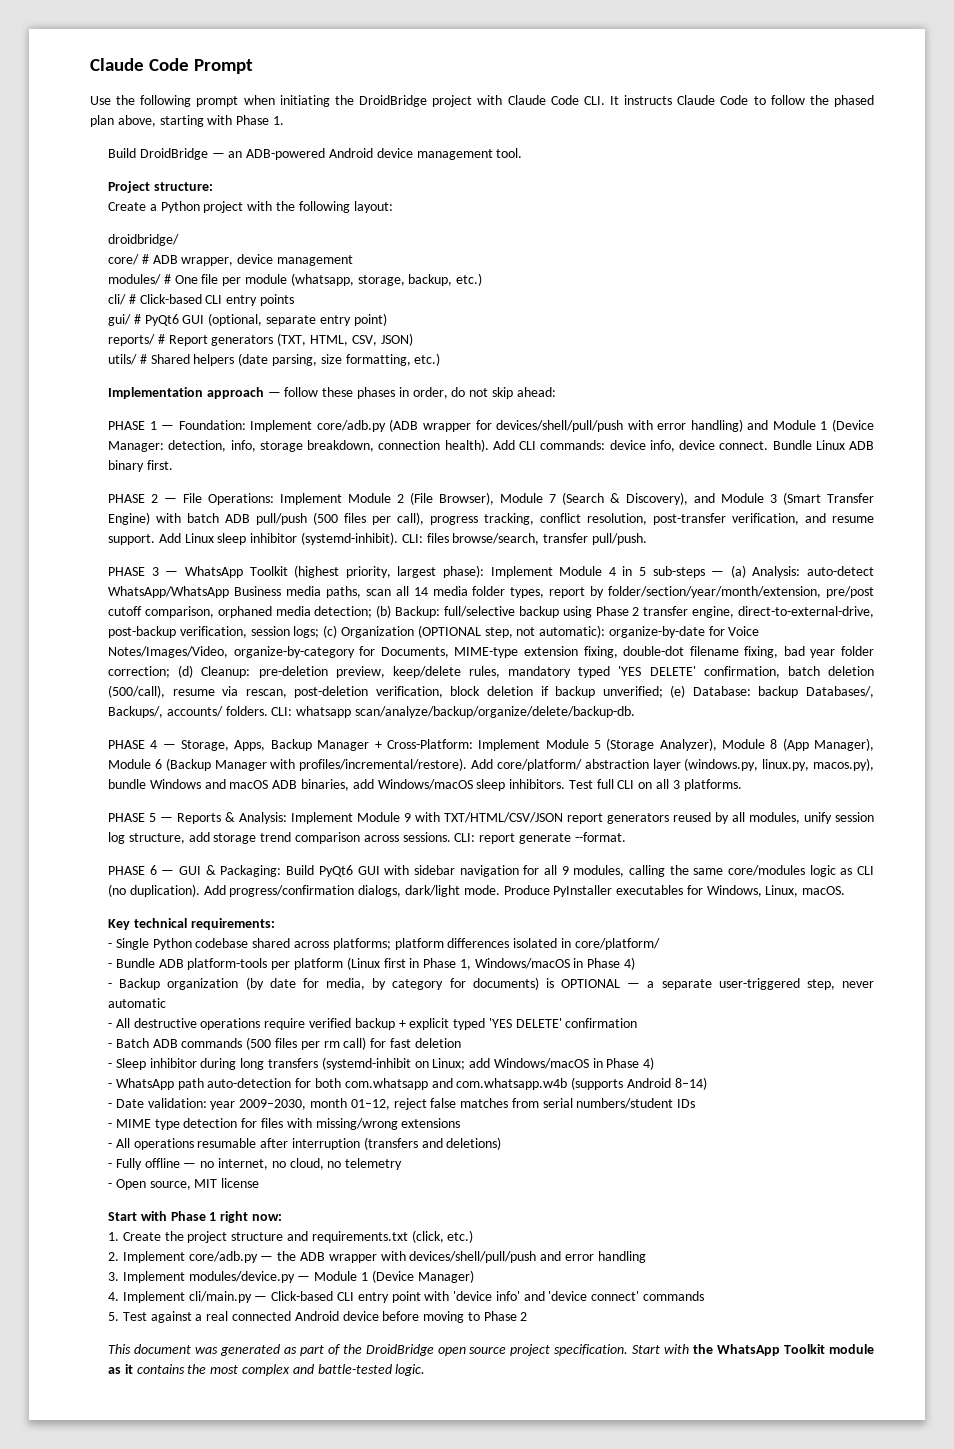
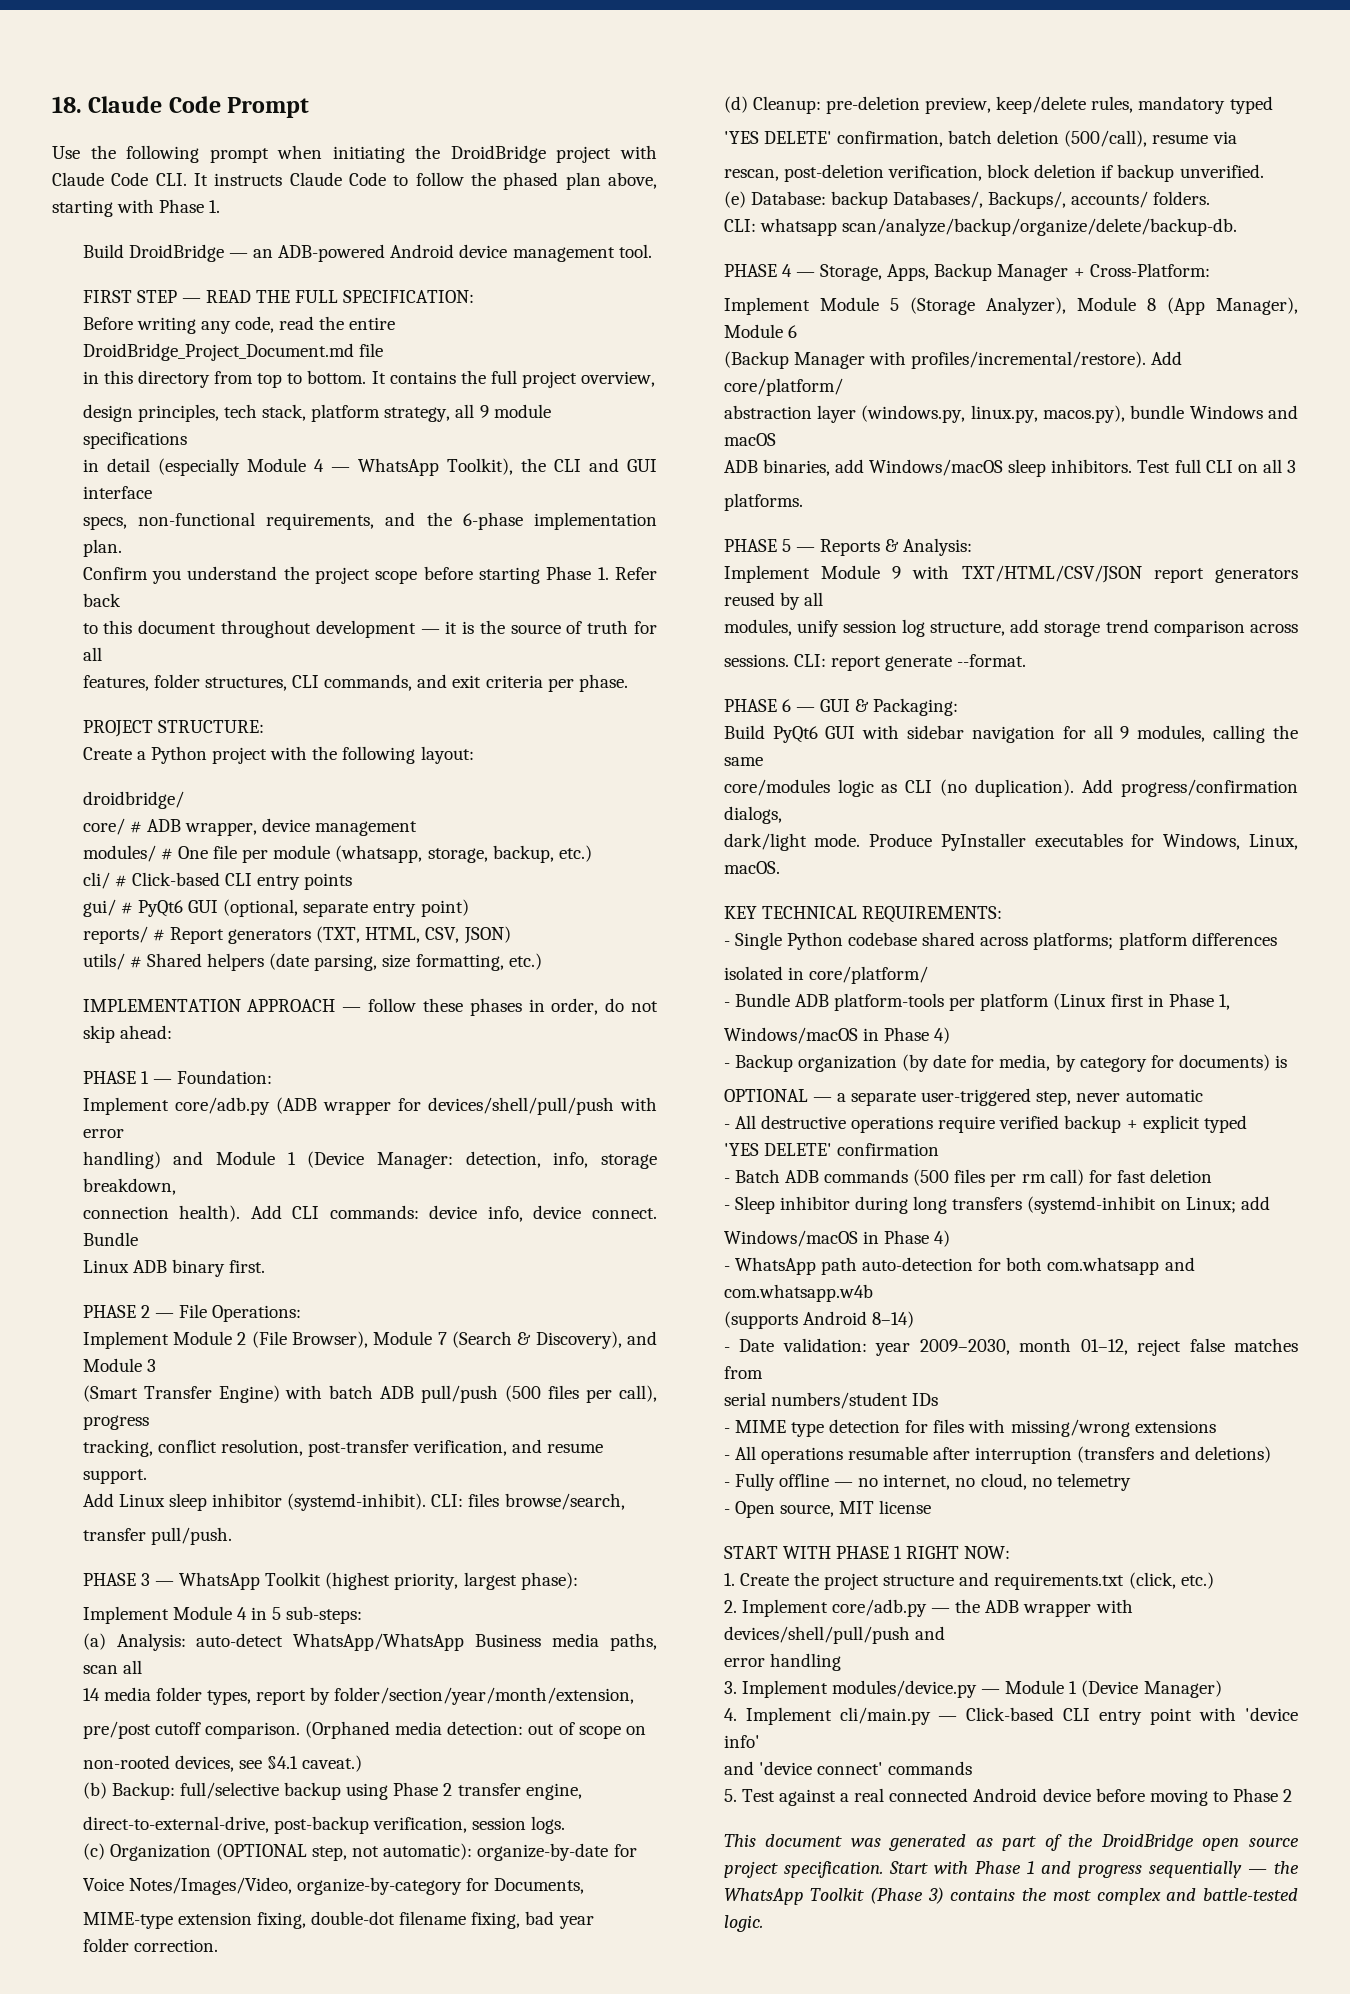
(90, 64) none -> [52,96,82,113] 18.
[108,181,213,193] Project structure: -> [82,290,475,303] [82,316,396,334] [82,343,383,361] [82,370,656,388] [82,404,551,422] [82,432,187,449] [82,458,658,476] [82,486,152,499] [82,512,657,530] [82,539,122,557] [82,566,657,584] [82,593,121,607] [82,620,657,638] [82,647,102,661] [82,674,628,692] [82,720,264,737] FIRST STEP — READ THE FULL SPECIFICATION: // Before writing any code, read the entire DroidBridge_Project_Document.md file // in this directory from top to bottom. It contains the full project overview, // design principles, tech stack, platform strategy, all 9 module specifications // in detail (especially Module 4 — WhatsApp Toolkit), the CLI and GUI interface // specs, non-functional requirements, and the 6-phase implementation plan. // Confirm you understand the project scope before starting Phase 1. Refer back // to this document throughout development — it is the source of truth for all // features, folder structures, CLI commands, and exit criteria per phase. // PROJECT STRUCTURE:
[108,387,264,399] Implementation approach -> [82,999,336,1012] IMPLEMENTATION APPROACH
(246, 425) none -> (273, 1077) //
(687, 426) none -> (124, 1133) //
(375, 446) none -> (176, 1186) //
(812, 445) none -> (138, 1239) //
(275, 499) none -> (302, 1313) //
(778, 498) none -> (156, 1365) //
(479, 520) none -> (149, 1422) //
(156, 539) none -> (147, 1476) //
(540, 539) none -> (625, 1501) //
(484, 571) none -> (578, 1581) //
[652,566,725,578] sub-steps — -> [286,1606,363,1624] sub-steps: //
(409, 591) none -> (142, 1667) //
(822, 592) none -> (635, 1696) //
[144,606,373,618] comparison, orphaned media detection; -> [204,1721,646,1739] [82,1755,363,1772] comparison. (Orphaned media detection: out of scope on // non-rooted devices, see §4.1 caveat.) //
(735, 612) none -> (582, 1791) //
[293,626,320,638] logs; -> [531,1816,566,1834] logs. //
(725, 631) none -> (637, 1850) //
(449, 652) none -> (585, 1886) //
[840,646,874,656] [108,666,171,678] folder correction; -> [82,1938,218,1952] // folder correction. //
(611, 672) none -> (1273, 105) //
(239, 691) none -> (1237, 137) //
[602,686,663,698] unverified; -> [1179,164,1264,178] unverified. //
(268, 711) none -> (1211, 198) //
(473, 744) none -> (1210, 270) //
(162, 764) none -> (797, 331) //
(582, 765) none -> (843, 387) //
(269, 784) none -> (776, 439) //
(680, 784) none -> (1297, 466) //
(288, 818) none -> (973, 547) //
(746, 817) none -> (823, 599) //
(399, 838) none -> (1298, 628) //
(282, 871) none -> (959, 707) //
(724, 871) none -> (763, 761) //
(402, 891) none -> (782, 815) //
[108,918,275,930] Key technical requirements: -> [723,906,1002,923] KEY TECHNICAL REQUIREMENTS:
(510, 943) none -> (1277, 939) //
(471, 964) none -> (1230, 1002) //
(554, 983) none -> (1288, 1061) //
(486, 1024) none -> (1247, 1124) //
(491, 1063) none -> (1270, 1203) //
(568, 1084) none -> (873, 1293) //
(539, 1103) none -> (763, 1372) //
[108,1211,282,1223] Start with Phase 1 right now: -> [723,1546,1011,1559] START WITH PHASE 1 RIGHT NOW:
(562, 1256) none -> (945, 1633) //
(520, 1296) none -> (760, 1741) //
[693,1344,874,1356] [108,1364,133,1374] the WhatsApp Toolkit module as it -> [974,1861,1299,1878] [723,1887,944,1905] Phase 1 and progress sequentially — the WhatsApp Toolkit (Phase 3)

